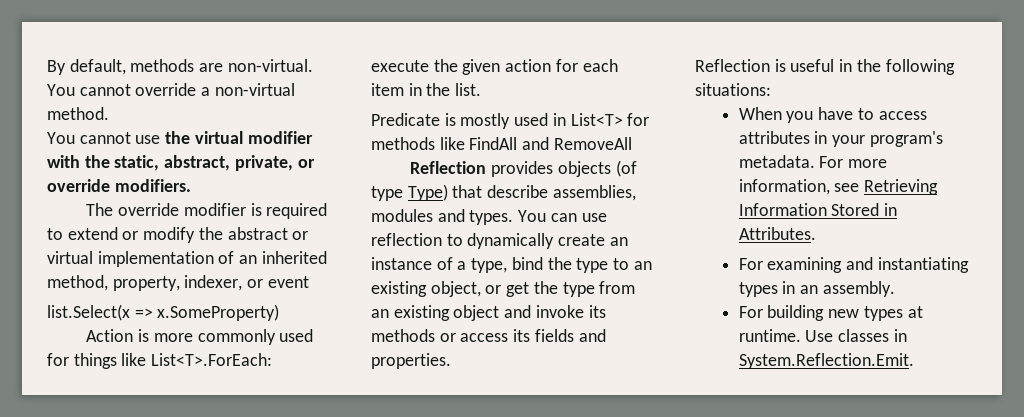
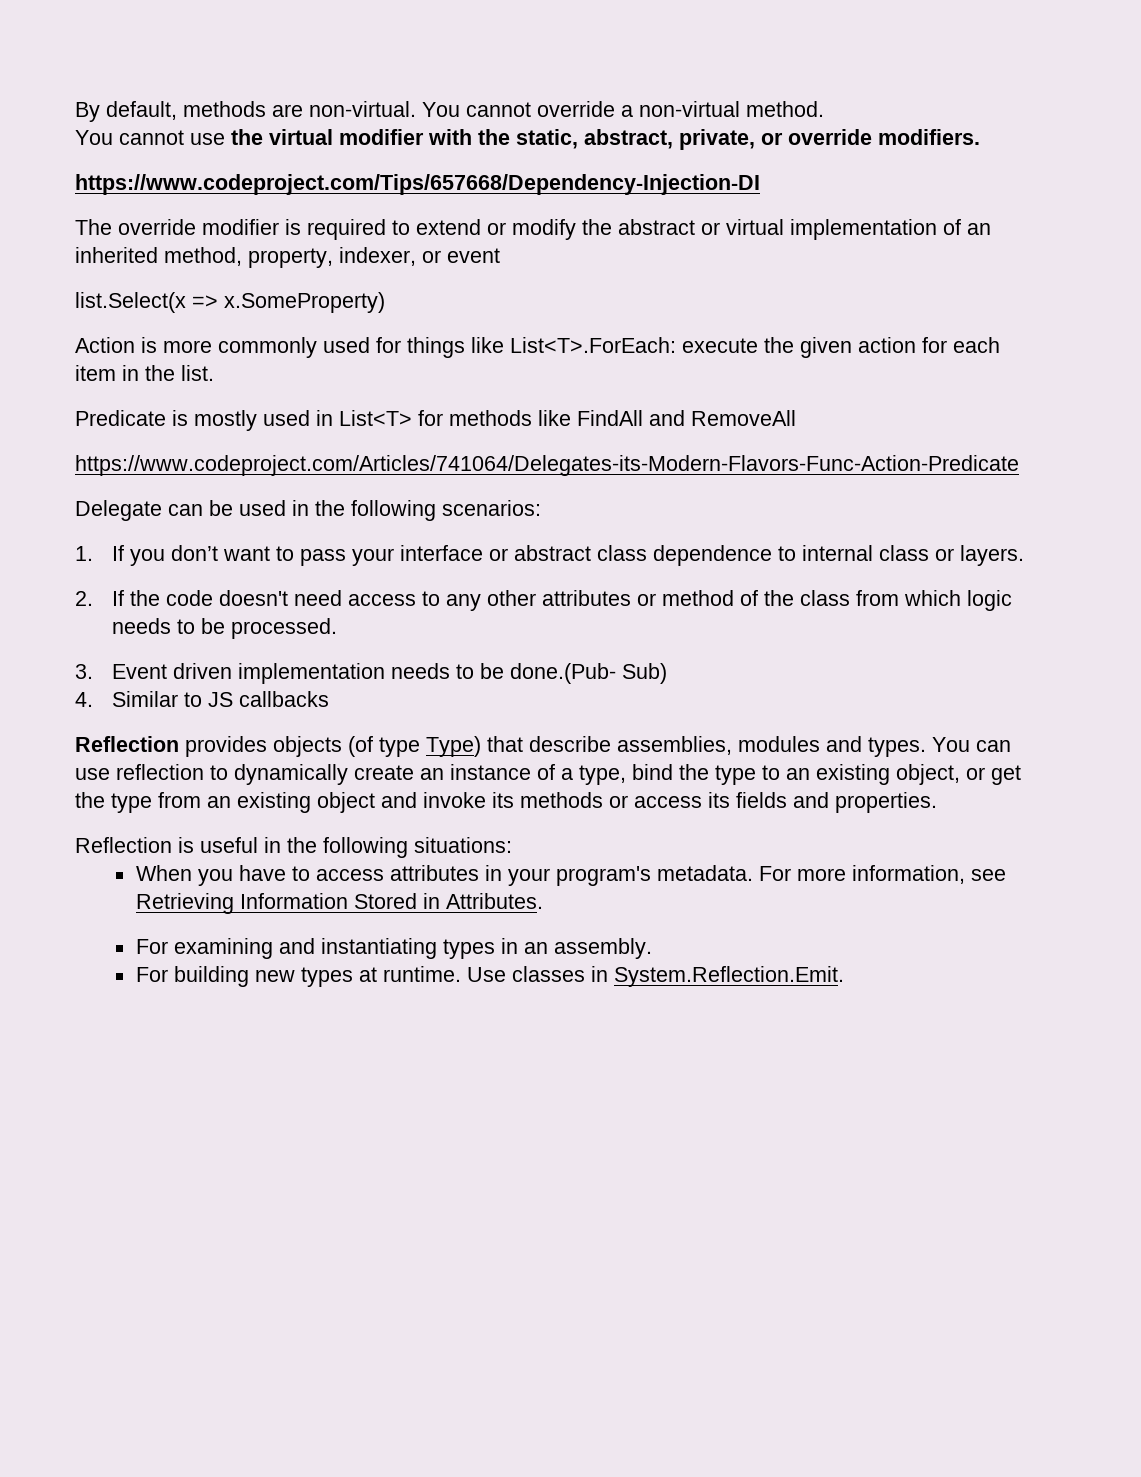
(191, 185) none -> [75,174,760,195] // https://www.codeproject.com/Tips/657668/Dependency-Injection-DI
(632, 143) none -> [75,455,1019,476] [75,500,541,521] [75,545,1025,566] [75,590,1013,611] [112,618,338,639] [75,663,668,684] [75,691,330,707] // https://www.codeproject.com/Articles/741064/Delegates-its-Modern-Flavors-Func-Action-Predicate // Delegate can be used in the following scenarios: // 1. If you don’t want to pass your interface or abstract class dependence to internal class or layers. // 2. If the code doesn't need access to any other attributes or method of the class from which logic needs to be processed. // 3. Event driven implementation needs to be done.(Pub- Sub) // 4. Similar to JS callbacks

